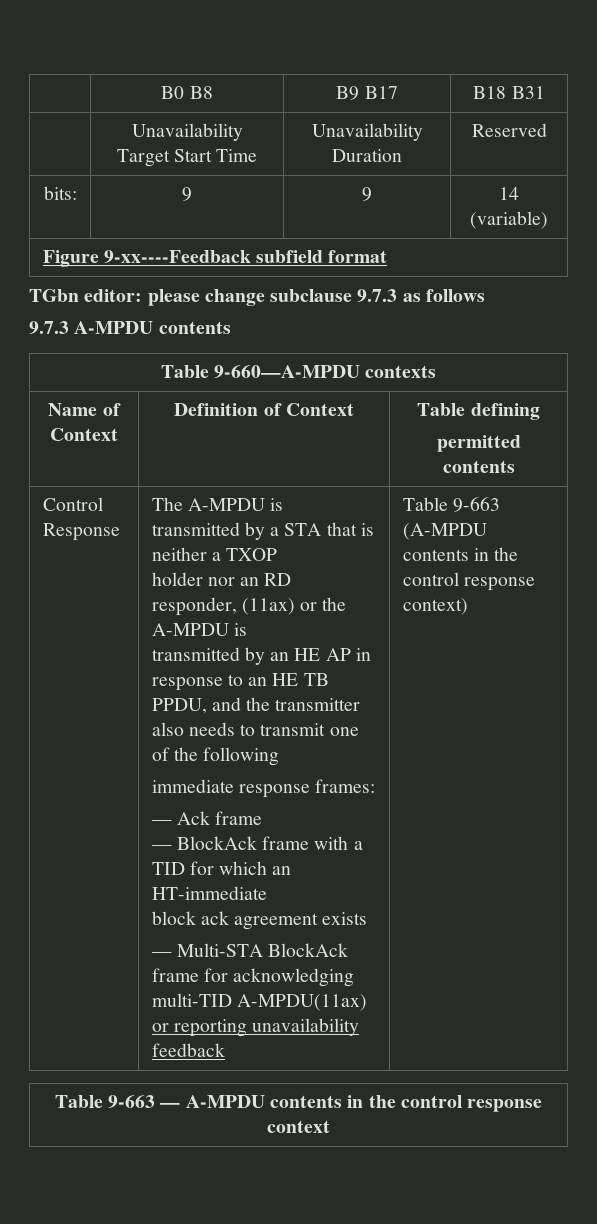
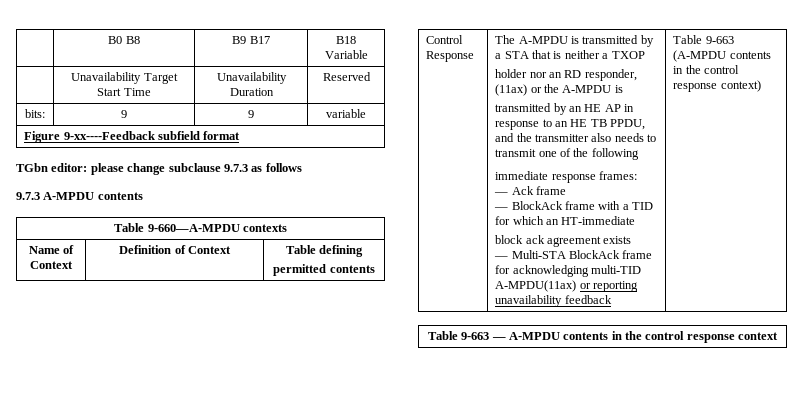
[511,86,545,99] B31 -> [324,50,368,59] Variable
[499,187,519,200] [470,211,548,229] 14 (variable) -> [326,109,366,118] variable

